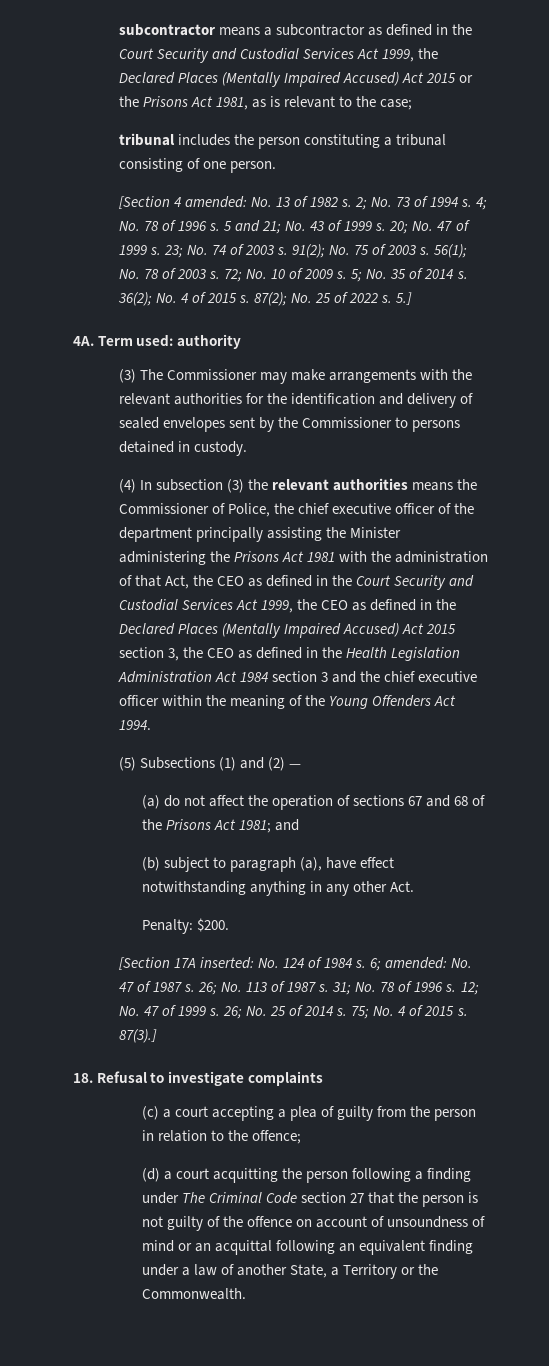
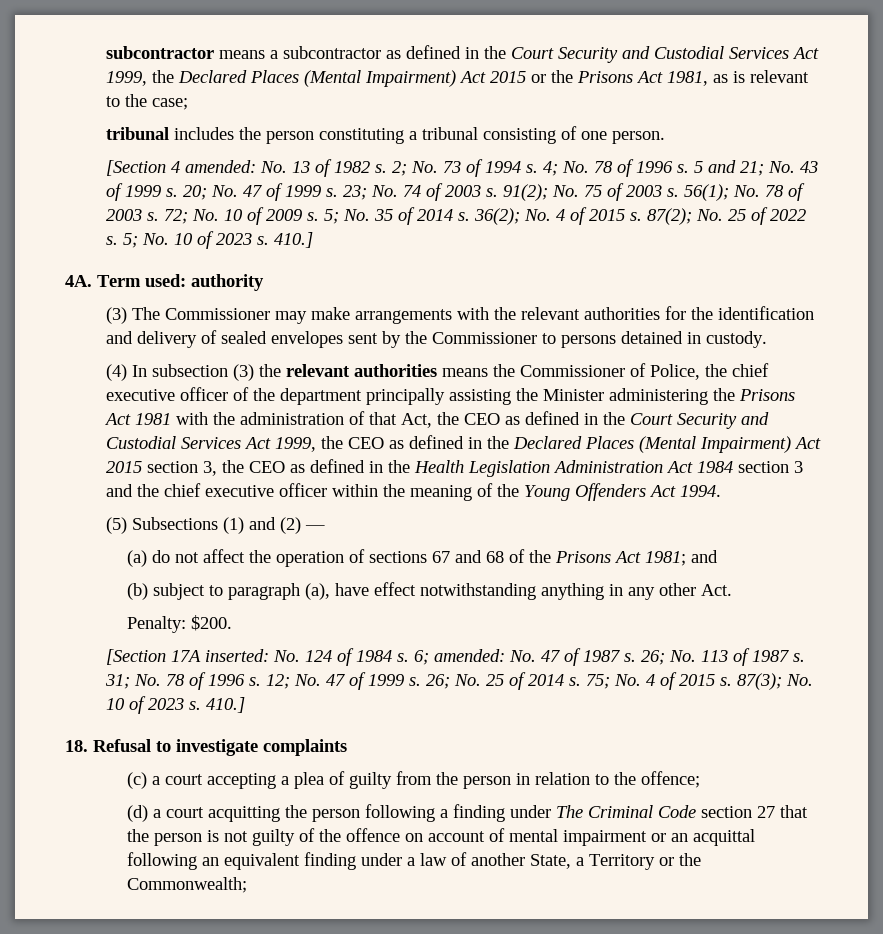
[221,72,399,87] (Mentally Impaired Accused) -> [304,70,457,87] (Mental Impairment)
[396,292,413,305] 5.] -> [123,231,314,249] 5; No. 10 of 2023 s. 410.]
[221,623,399,638] (Mentally Impaired Accused) -> [639,436,792,453] (Mental Impairment)
[118,1029,157,1043] 87(3).] -> [737,673,814,690] [106,696,246,714] 87(3); No. 10 of 2023 s. 410.]
[386,1216,486,1228] [141,1240,174,1252] unsoundness of mind -> [508,829,647,846] mental impairment
[141,1288,246,1300] Commonwealth. -> [126,877,247,893] Commonwealth;

